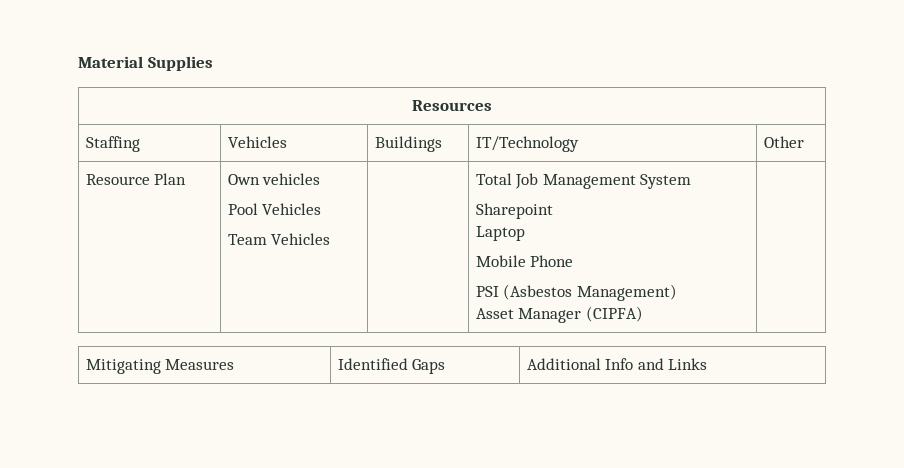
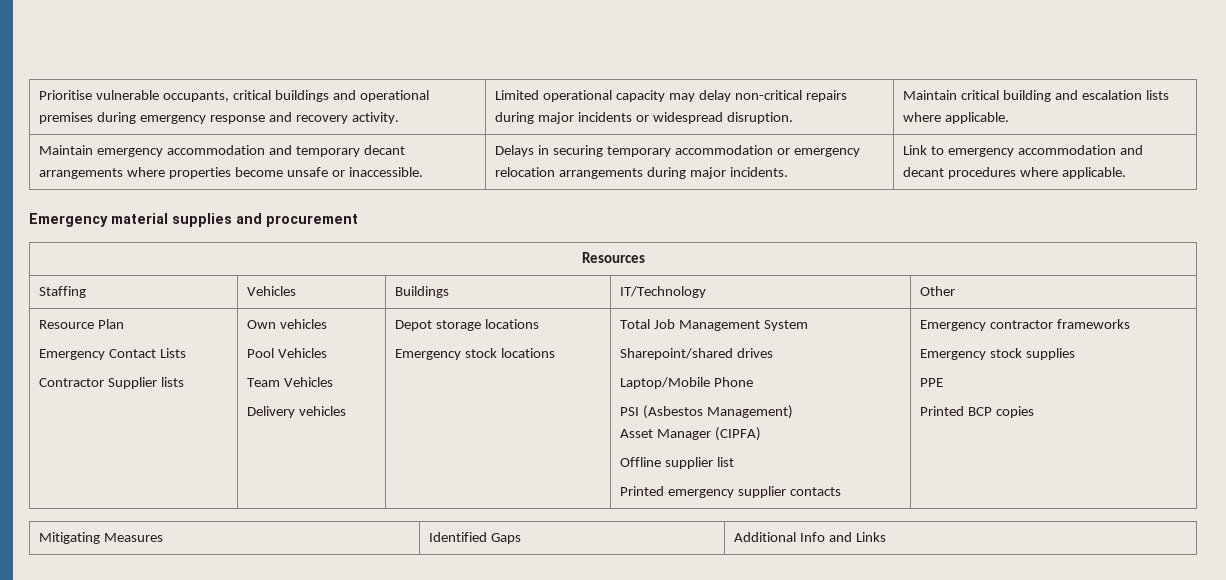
[78,56,213,71] Material Supplies -> [39,90,429,102] [39,112,399,124] [495,90,847,102] [495,112,793,124] [903,90,1169,102] [903,112,1010,124] [39,145,405,157] [39,167,423,179] [495,145,860,157] [495,167,788,179] [903,145,1143,157] [903,167,1126,179] [29,213,358,227] Prioritise vulnerable occupants, critical buildings and operational premises during emergency response and recovery activity. | Limited operational capacity may delay non-critical repairs during major incidents or widespread disruption. | Maintain critical building and escalation lists where applicable. // Maintain emergency accommodation and temporary decant arrangements where properties become unsafe or inaccessible. | Delays in securing temporary accommodation or emergency relocation arrangements during major incidents. | Link to emergency accommodation and decant procedures where applicable. // Emergency material supplies and procurement
(187, 179) none -> [39,348,187,360] [39,377,185,389] // Emergency Contact Lists // Contractor Supplier lists
(331, 239) | -> [247,406,347,418] [395,319,540,331] [395,348,556,360] // Delivery vehicles | Depot storage locations // Emergency stock locations
[475,203,553,219] [475,226,525,241] [475,255,526,267] Sharepoint // Laptop // Mobile -> [620,348,774,360] [620,377,711,389] Sharepoint/shared drives // Laptop/Mobile
(643, 314) | -> [620,457,735,469] [620,486,841,498] [920,319,1131,331] [920,348,1076,360] [920,378,944,387] [920,406,1035,418] // Offline supplier list // Printed emergency supplier contacts | Emergency contractor frameworks // Emergency stock supplies // PPE // Printed BCP copies

